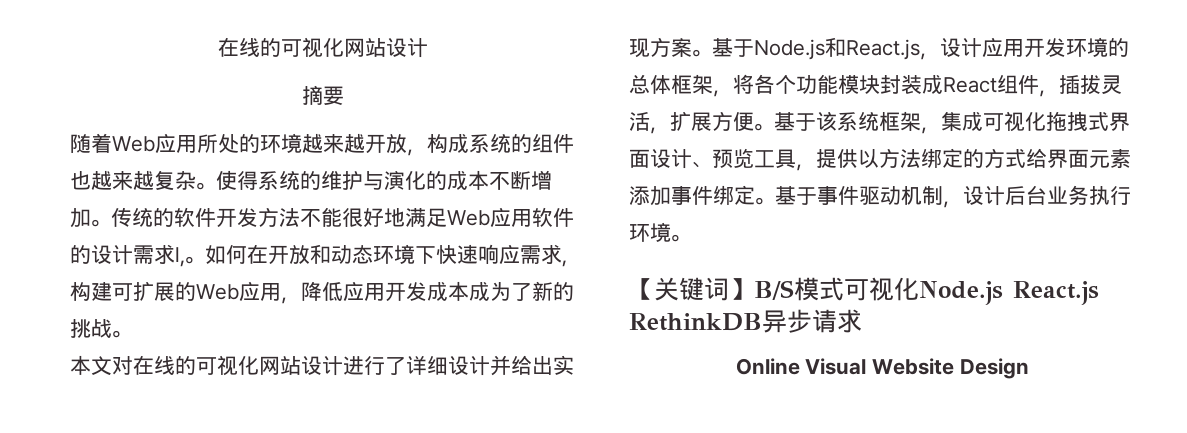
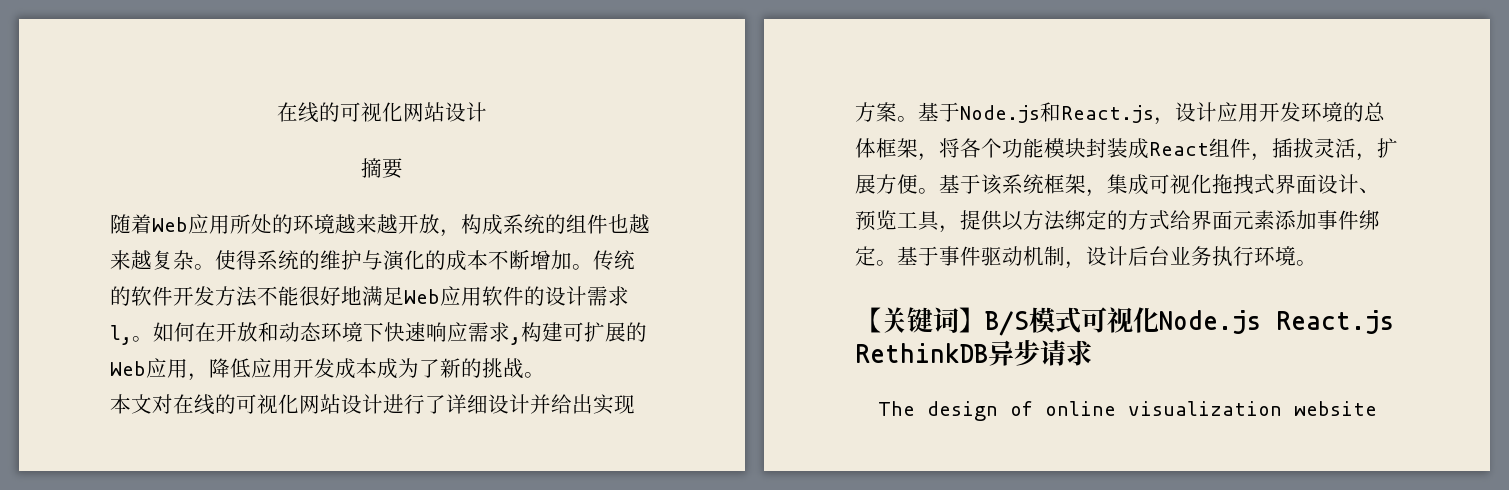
[735,358,1029,379] Online Visual Website Design -> [877,401,1377,421] The design of online visualization website

